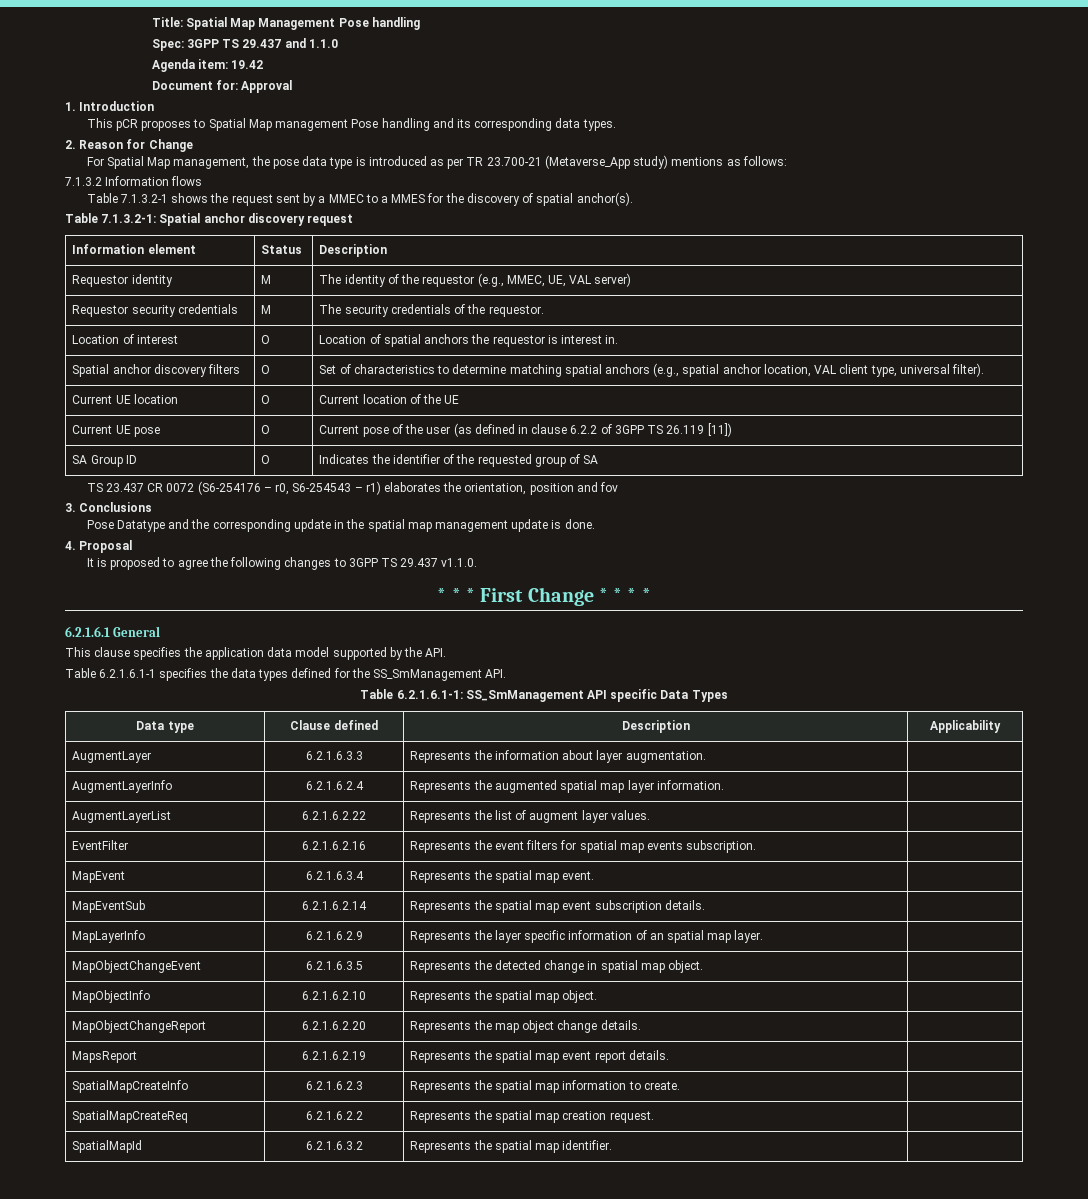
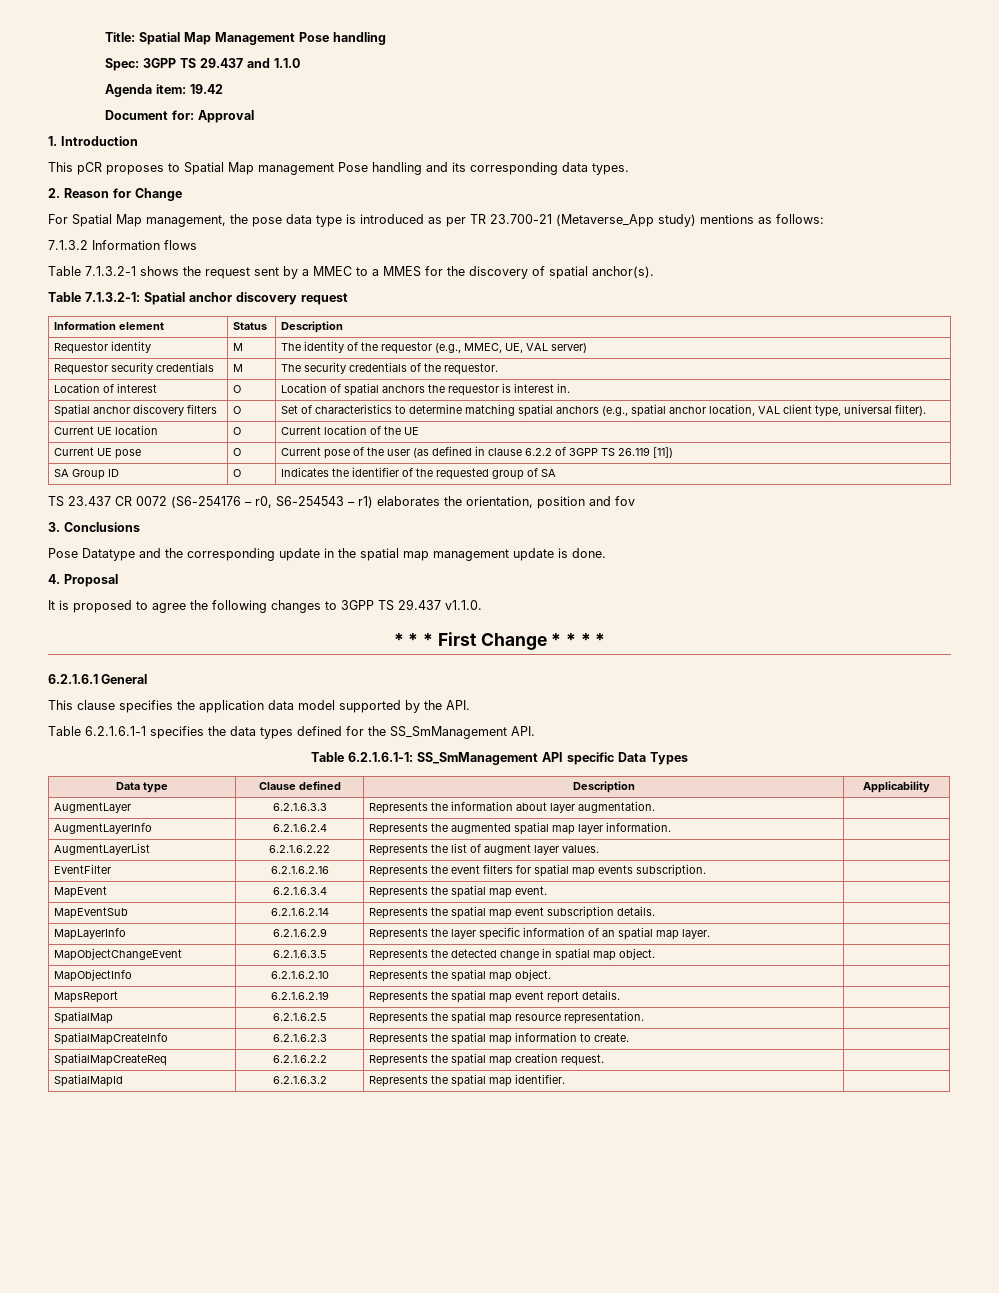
[72,1020,207,1033] [302,1021,366,1030] [410,1020,641,1033] // MapObjectChangeReport | 6.2.1.6.2.20 | Represents the map object change details. | -> (552, 975) none
(669, 1055) none -> [54,1011,114,1024] [272,1013,327,1021] [369,1011,645,1024] // SpatialMap | 6.2.1.6.2.5 | Represents the spatial map resource representation. |

